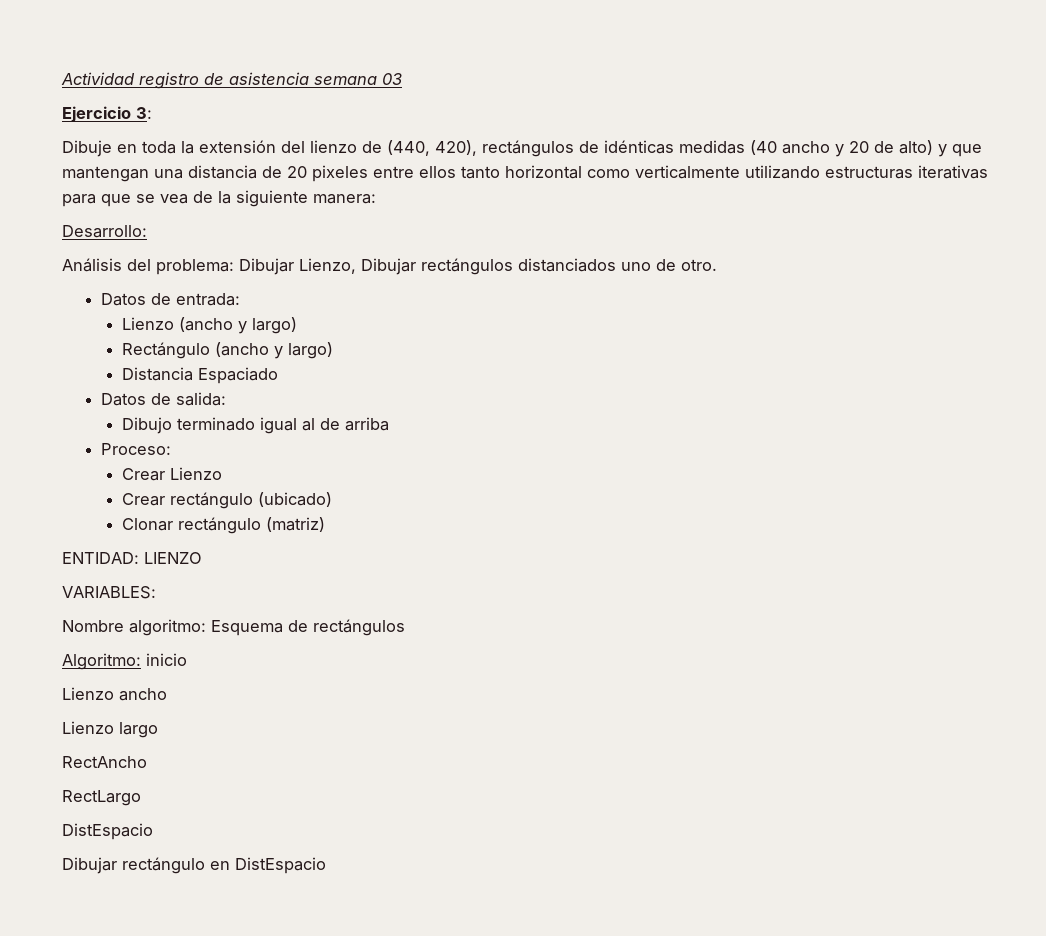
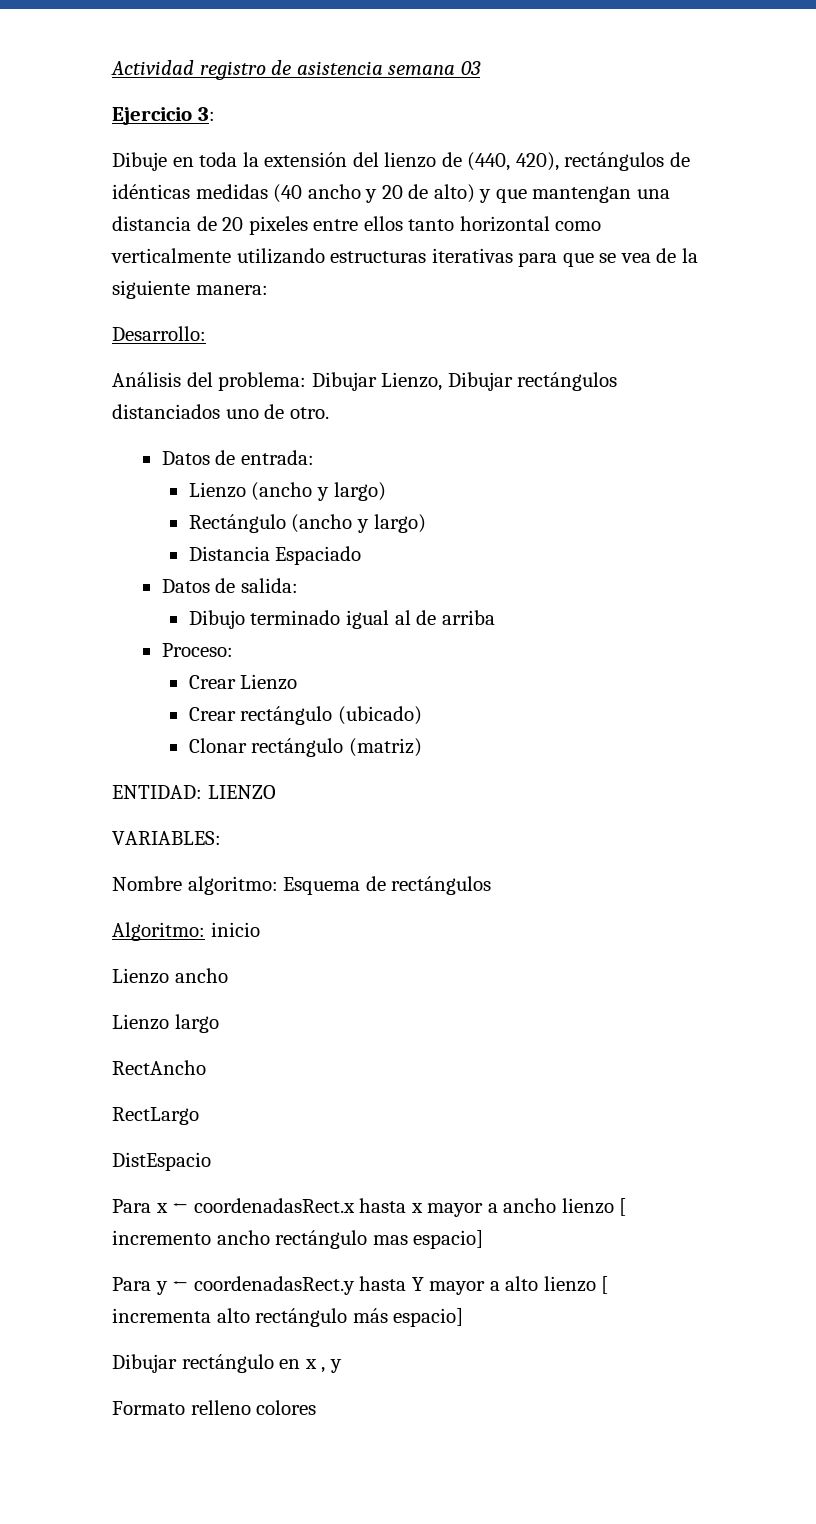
[62,857,326,874] Dibujar rectángulo en DistEspacio -> [112,1198,627,1217] [112,1230,484,1249] [112,1276,609,1295] [112,1308,464,1327] [112,1354,342,1373] [112,1400,317,1415] Para x ← coordenadasRect.x hasta x mayor a ancho lienzo [ incremento ancho rectángulo mas espacio] // Para y ← coordenadasRect.y hasta Y mayor a alto lienzo [ incrementa alto rectángulo más espacio] // Dibujar rectángulo en x , y // Formato relleno colores

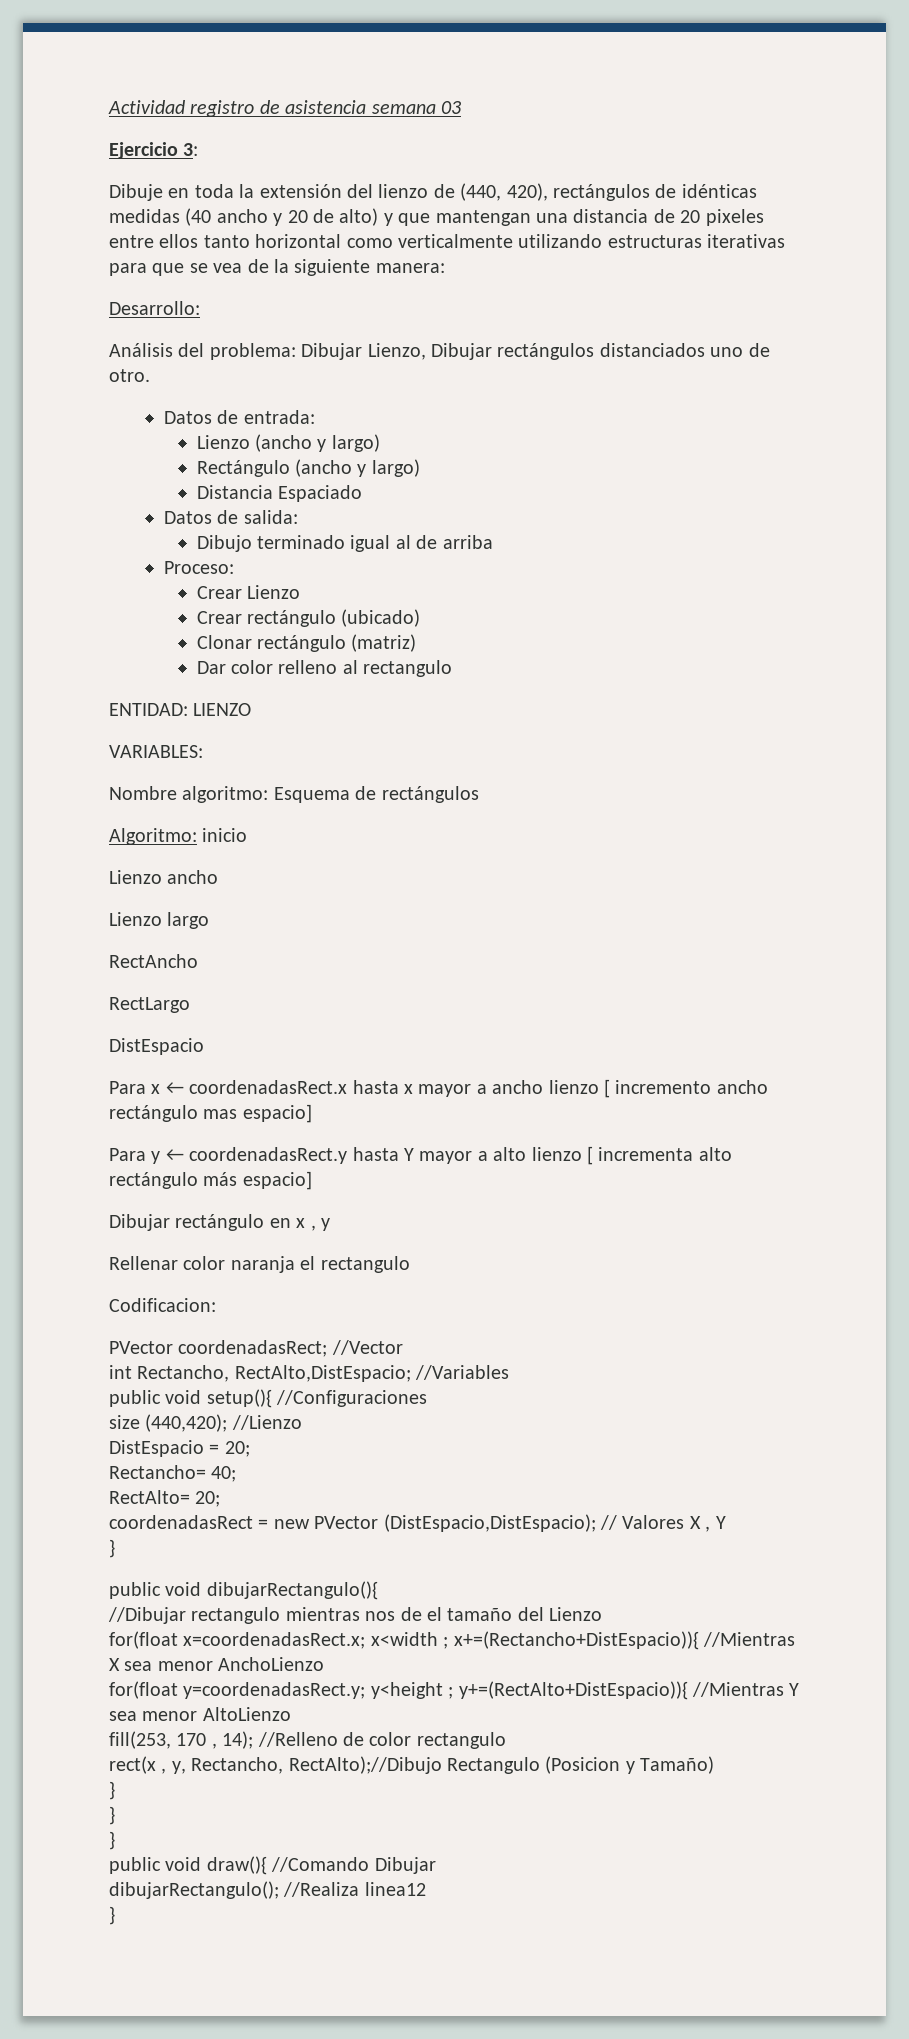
(423, 747) none -> [196,660,453,677] // Dar color relleno al rectangulo
[112,1400,317,1415] Formato relleno colores -> [109,1256,410,1273] [109,1298,216,1312] [109,1340,403,1357] [109,1365,510,1382] [109,1389,428,1408] [109,1414,302,1432] [109,1440,250,1457] [109,1465,237,1482] [109,1490,221,1507] [109,1514,726,1532] [109,1539,115,1558] [109,1581,378,1600] [108,1607,603,1624] [109,1631,795,1650] [109,1657,325,1671] [109,1681,800,1700] [109,1707,291,1721] [109,1731,506,1749] [109,1756,715,1774] [109,1781,115,1800] [109,1806,115,1825] [109,1831,115,1850] [109,1856,436,1875] [109,1881,426,1899] [109,1906,115,1925] Rellenar color naranja el rectangulo // Codificacion: // PVector coordenadasRect; //Vector // int Rectancho, RectAlto,DistEspacio; //Variables // public void setup(){ //Configuraciones // size (440,420); //Lienzo // DistEspacio = 20; // Rectancho= 40; // RectAlto= 20; // coordenadasRect = new PVector (DistEspacio,DistEspacio); // Valores X , Y // } // public void dibujarRectangulo(){ // //Dibujar rectangulo mientras nos de el tamaño del Lienzo // for(float x=coordenadasRect.x; x<width ; x+=(Rectancho+DistEspacio)){ //Mientras X sea menor AnchoLienzo // for(float y=coordenadasRect.y; y<height ; y+=(RectAlto+DistEspacio)){ //Mientras Y sea menor AltoLienzo // fill(253, 170 , 14); //Relleno de color rectangulo // rect(x , y, Rectancho, RectAlto);//Dibujo Rectangulo (Posicion y Tamaño) // } // } // } // public void draw(){ //Comando Dibujar // dibujarRectangulo(); //Realiza linea12 // }

